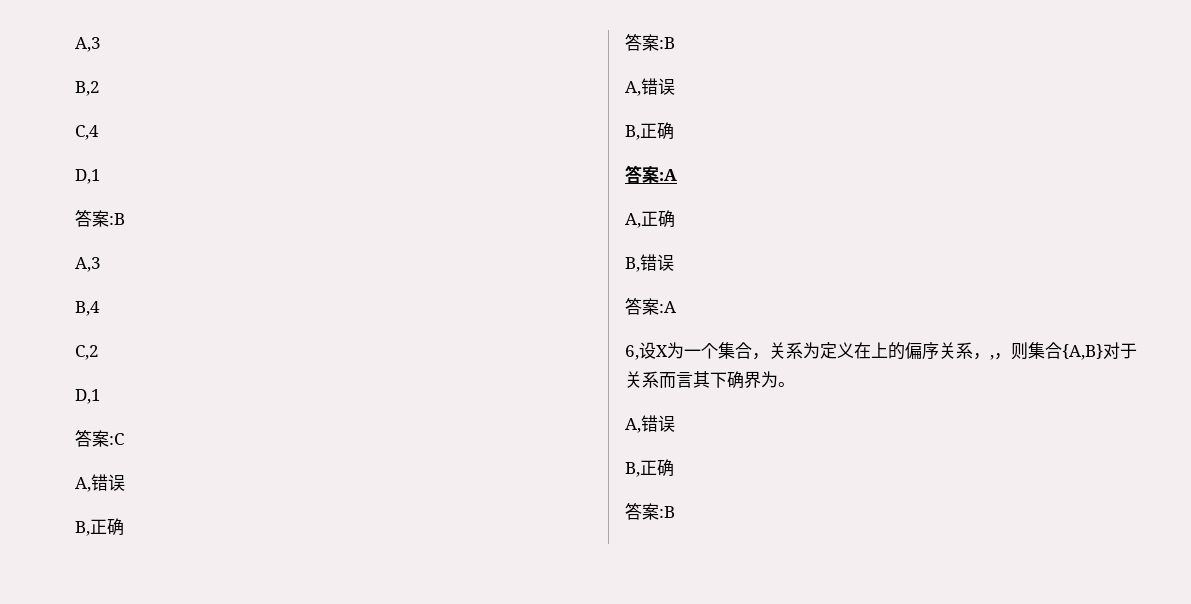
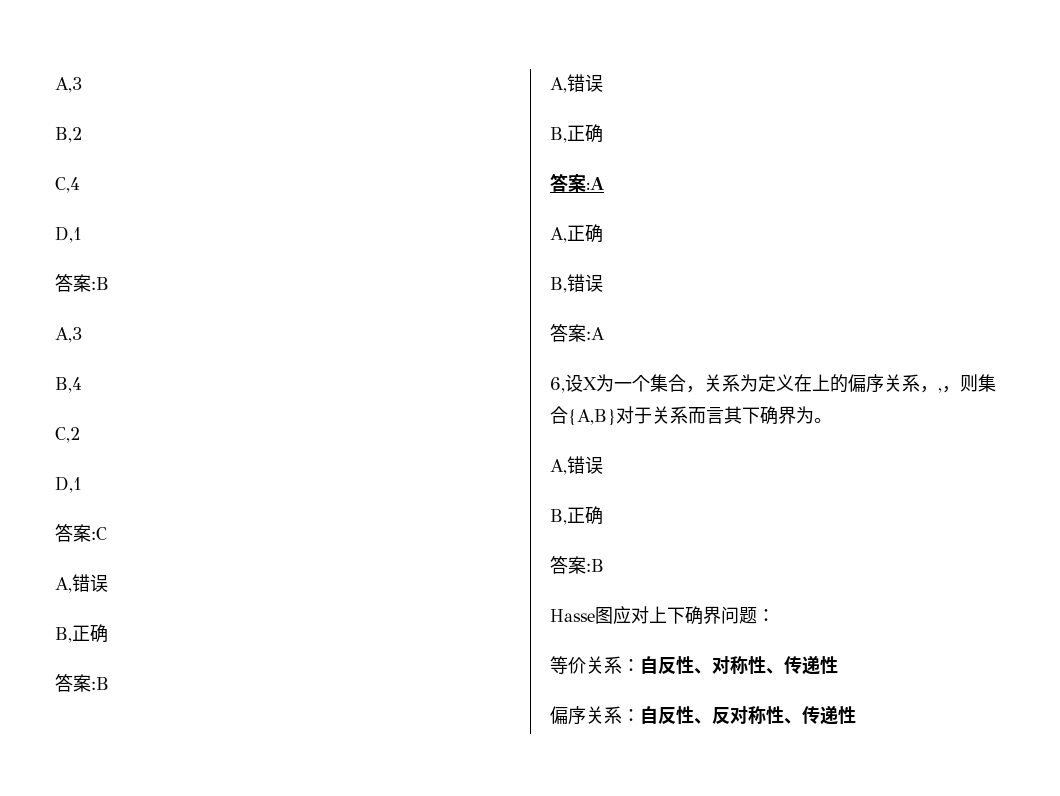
(675, 512) none -> [550,606,775,625] [550,655,838,675] [550,705,856,725] // Hasse图应对上下确界问题： // 等价关系：自反性、对称性、传递性 // 偏序关系：自反性、反对称性、传递性

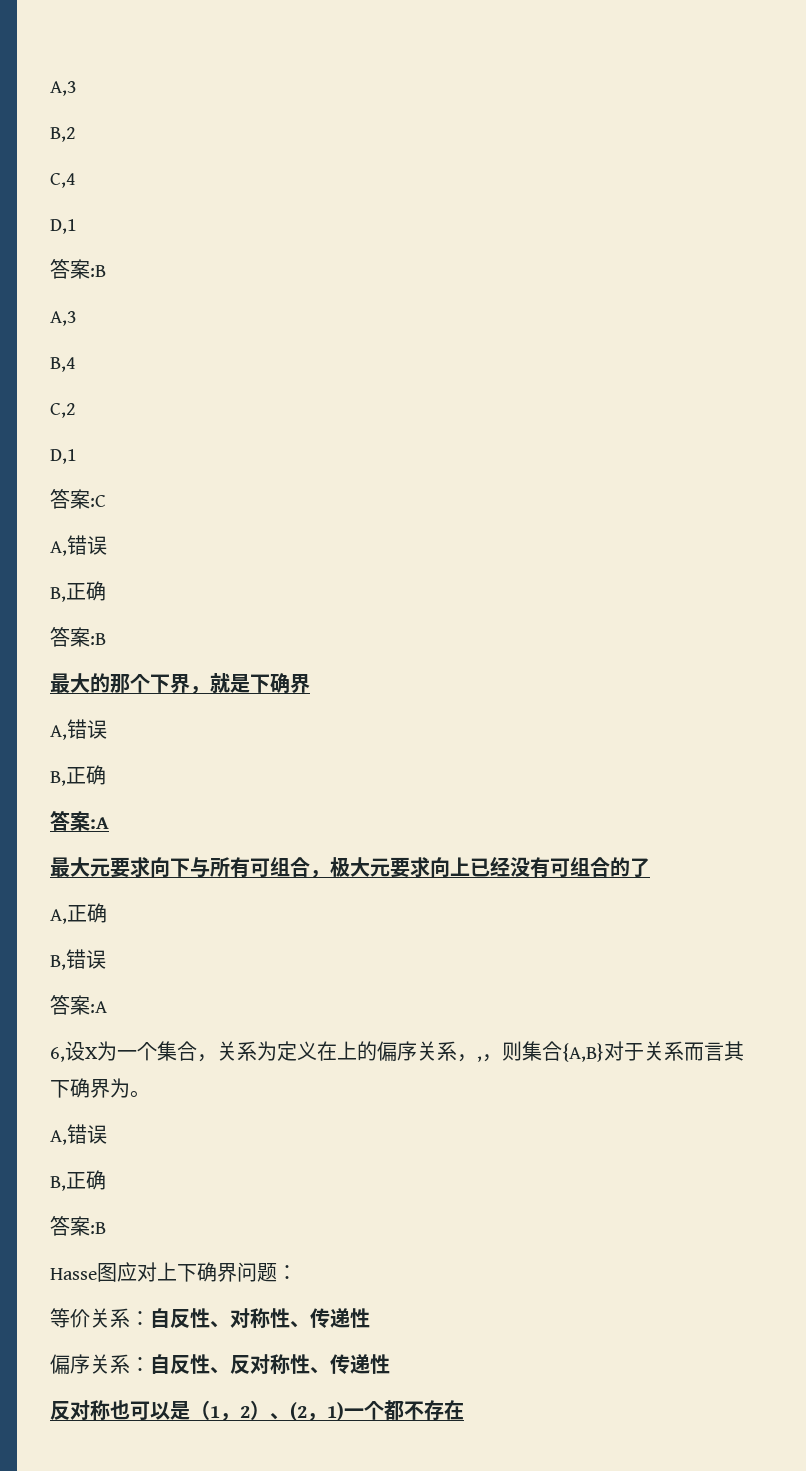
(109, 683) none -> [50,673,310,694] // 最大的那个下界，就是下确界
(604, 183) none -> [50,857,650,878] // 最大元要求向下与所有可组合，极大元要求向上已经没有可组合的了
(856, 715) none -> [50,1400,464,1421] // 反对称也可以是（1，2）、(2，1)一个都不存在

